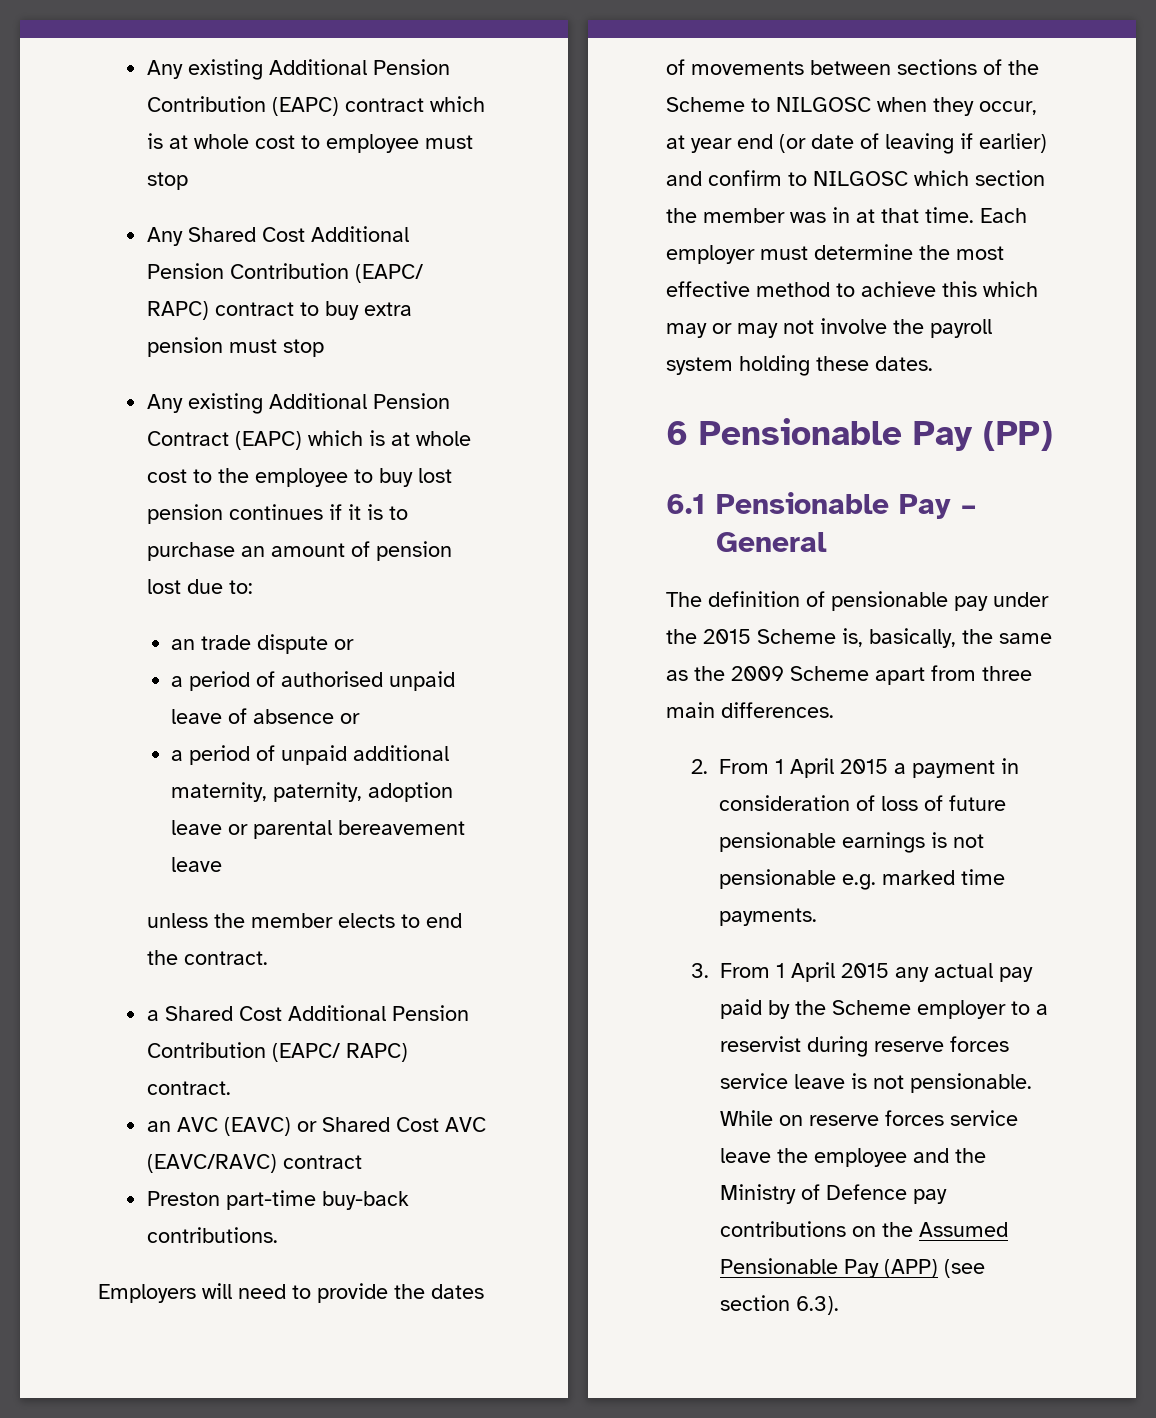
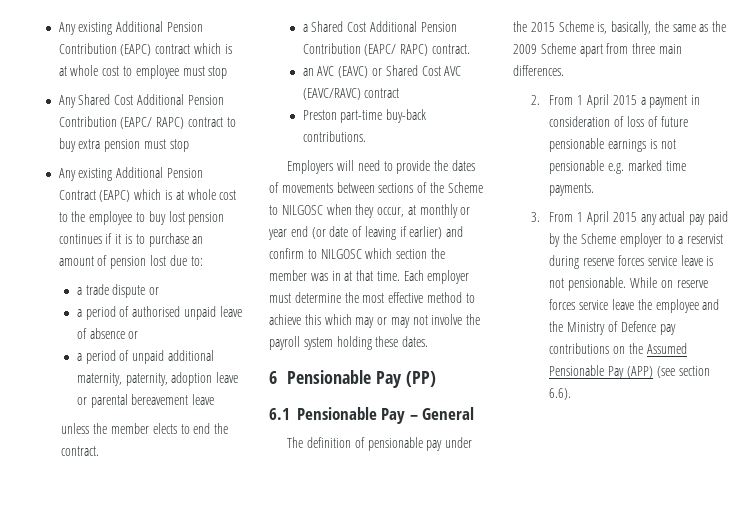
[171,639,196,650] an -> [76,287,82,295] a
(685, 142) none -> [419,204,471,218] monthly or
[795,1296,839,1315] 6.3). -> [549,388,572,400] 6.6).

